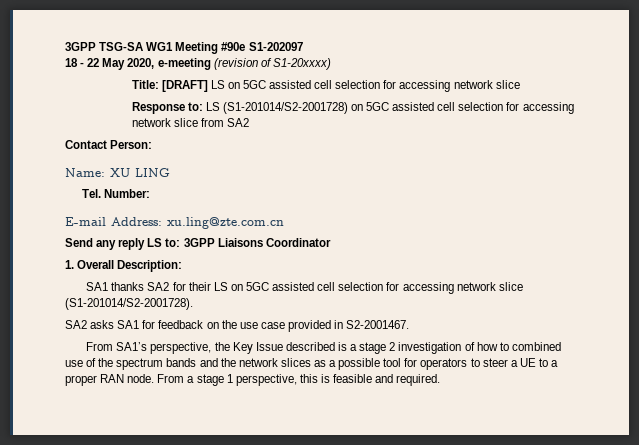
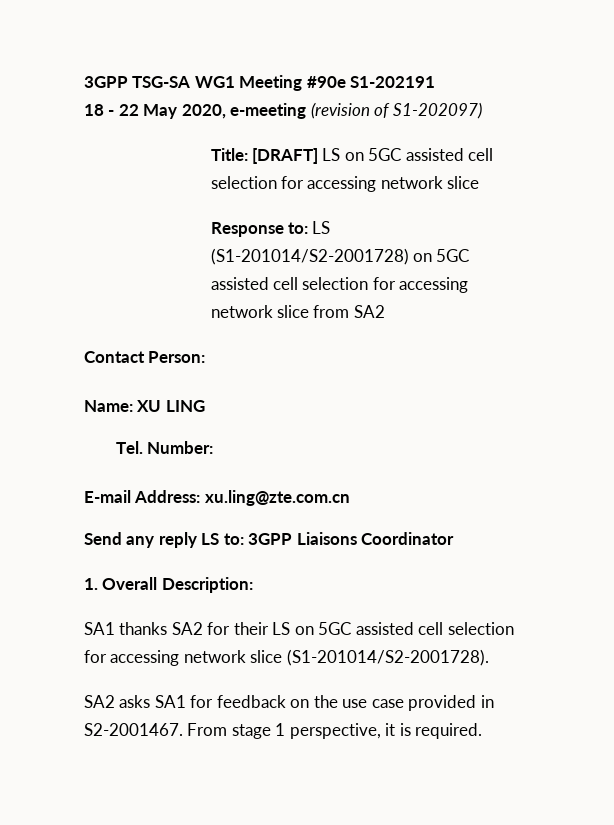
[248,42,303,51] S1-202097 -> [350,76,436,88] S1-202191
[272,58,331,70] S1-20xxxx) -> [392,102,482,119] S1-202097)
[86,342,561,354] [65,358,559,370] [65,374,394,386] // From SA1’s perspective, the Key Issue described is a stage 2 investigation of how to combined use of the spectrum bands and the network slices as a possible tool for operators to steer a UE to a proper RAN node. From a stage 1 perspective, this is feasible and -> [187,723,411,739] From stage 1 perspective, it is

